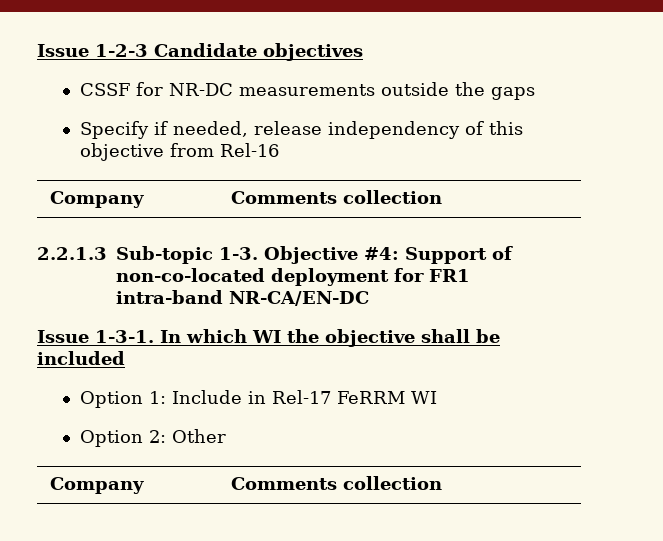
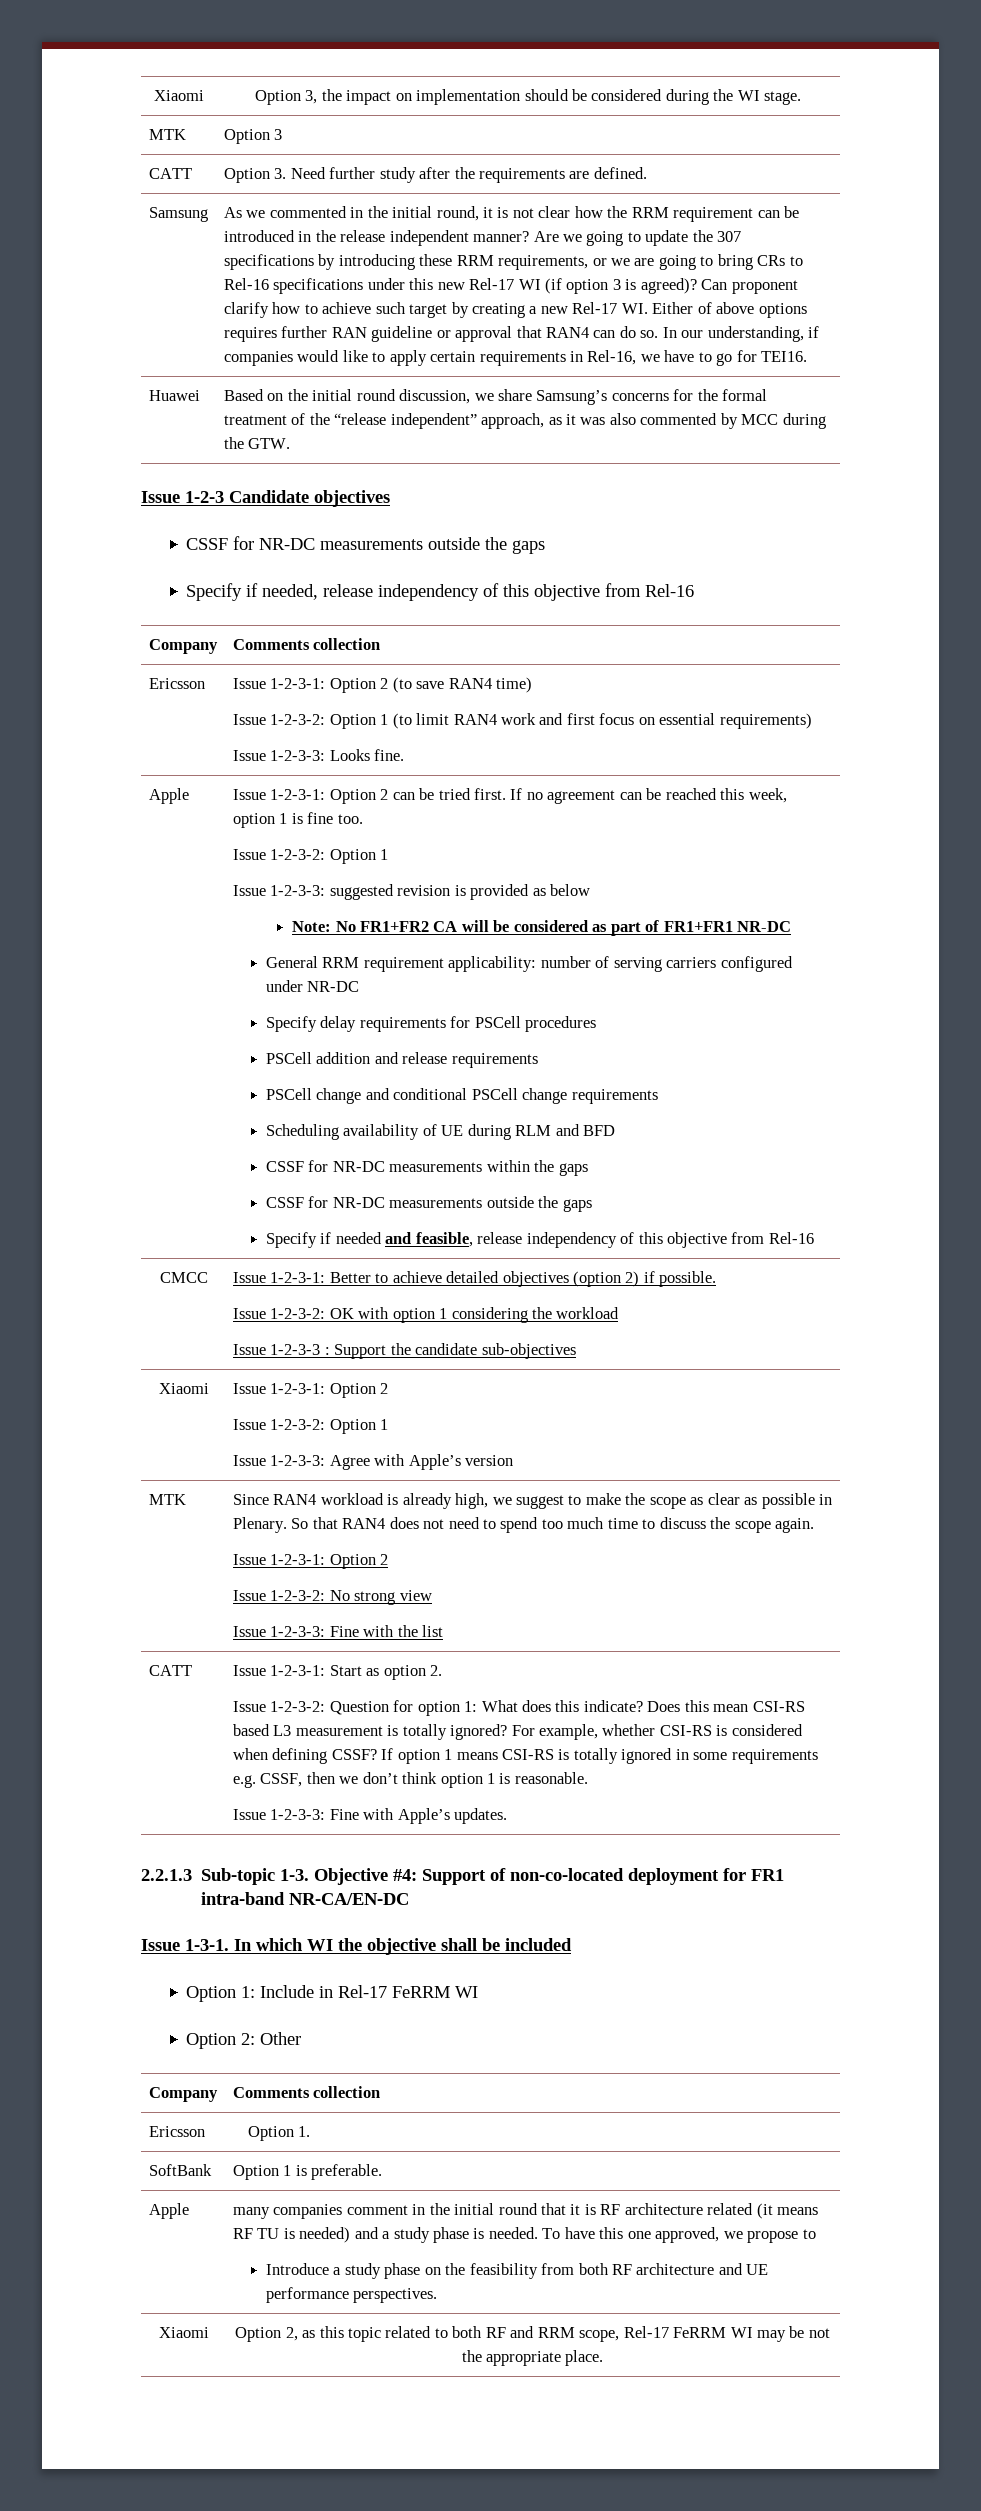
(37, 50) none -> [154,90,204,101] [254,89,802,105] [148,129,186,140] [223,129,283,144] [148,168,192,179] [223,167,647,183] [148,207,208,222] [223,206,800,222] [223,230,742,246] [223,254,803,270] [223,278,798,294] [223,302,807,318] [223,326,820,342] [223,350,808,366] [148,390,200,401] [223,389,768,405] [223,413,826,429] [223,437,291,449] Xiaomi | Option 3, the impact on implementation should be considered during the WI stage. // MTK | Option 3 // CATT | Option 3. Need further study after the requirements are defined. // Samsung | As we commented in the initial round, it is not clear how the RRM requirement can be introduced in the release independent manner? Are we going to update the 307 specifications by introducing these RRM requirements, or we are going to bring CRs to Rel-16 specifications under this new Rel-17 WI (if option 3 is agreed)? Can proponent clarify how to achieve such target by creating a new Rel-17 WI. Either of above options requires further RAN guideline or approval that RAN4 can do so. In our understanding, if companies would like to apply certain requirements in Rel-16, we have to go for TEI16. // Huawei | Based on the initial round discussion, we share Samsung’s concerns for the formal treatment of the “release independent” approach, as it was also commented by MCC during the GTW. //
(442, 197) none -> [148,678,205,689] [232,677,533,693] [232,713,812,729] [232,749,405,761] [148,788,189,804] [232,788,787,804] [232,812,363,828] [232,849,389,864] [232,884,591,900] [292,920,792,936] [265,956,793,972] [265,980,360,992] [265,1016,597,1032] [265,1052,538,1068] [265,1088,658,1104] [265,1124,616,1140] [265,1160,588,1176] [265,1196,592,1212] [265,1232,814,1248] [159,1272,208,1283] [232,1271,717,1287] [232,1307,620,1323] [232,1343,576,1359] [158,1383,209,1394] [232,1383,389,1398] [232,1419,389,1434] [232,1454,514,1470] [148,1494,186,1505] [232,1493,833,1509] [232,1517,815,1533] [232,1554,389,1569] [232,1590,432,1605] [232,1625,444,1637] [148,1665,192,1676] [232,1665,443,1680] [232,1700,805,1716] [232,1724,803,1740] [232,1748,818,1764] [232,1772,588,1788] [232,1808,508,1824] // Ericsson | Issue 1-2-3-1: Option 2 (to save RAN4 time) // Issue 1-2-3-2: Option 1 (to limit RAN4 work and first focus on essential requirements) // Issue 1-2-3-3: Looks fine. // Apple | Issue 1-2-3-1: Option 2 can be tried first. If no agreement can be reached this week, option 1 is fine too. // Issue 1-2-3-2: Option 1 // Issue 1-2-3-3: suggested revision is provided as below // Note: No FR1+FR2 CA will be considered as part of FR1+FR1 NR-DC // General RRM requirement applicability: number of serving carriers configured under NR-DC // Specify delay requirements for PSCell procedures // PSCell addition and release requirements // PSCell change and conditional PSCell change requirements // Scheduling availability of UE during RLM and BFD // CSSF for NR-DC measurements within the gaps // CSSF for NR-DC measurements outside the gaps // Specify if needed and feasible, release independency of this objective from Rel-16 // CMCC | Issue 1-2-3-1: Better to achieve detailed objectives (option 2) if possible. // Issue 1-2-3-2: OK with option 1 considering the workload // Issue 1-2-3-3 : Support the candidate sub-objectives // Xiaomi | Issue 1-2-3-1: Option 2 // Issue 1-2-3-2: Option 1 // Issue 1-2-3-3: Agree with Apple’s version // MTK | Since RAN4 workload is already high, we suggest to make the scope as clear as possible in Plenary. So that RAN4 does not need to spend too much time to discuss the scope again. // Issue 1-2-3-1: Option 2 // Issue 1-2-3-2: No strong view // Issue 1-2-3-3: Fine with the list // CATT | Issue 1-2-3-1: Start as option 2. // Issue 1-2-3-2: Question for option 1: What does this indicate? Does this mean CSI-RS based L3 measurement is totally ignored? For example, whether CSI-RS is considered when defining CSSF? If option 1 means CSI-RS is totally ignored in some requirements e.g. CSSF, then we don’t think option 1 is reasonable. // Issue 1-2-3-3: Fine with Apple’s updates.
(442, 483) none -> [148,2126,205,2137] [247,2126,311,2141] [148,2164,212,2176] [232,2164,383,2180] [148,2203,189,2219] [232,2203,819,2219] [232,2227,816,2243] [265,2263,769,2279] [265,2287,438,2303] [158,2327,209,2338] [235,2326,830,2342] [461,2350,604,2366] // Ericsson | Option 1. // SoftBank | Option 1 is preferable. // Apple | many companies comment in the initial round that it is RF architecture related (it means RF TU is needed) and a study phase is needed. To have this one approved, we propose to // Introduce a study phase on the feasibility from both RF architecture and UE performance perspectives. // Xiaomi | Option 2, as this topic related to both RF and RRM scope, Rel-17 FeRRM WI may be not the appropriate place.

